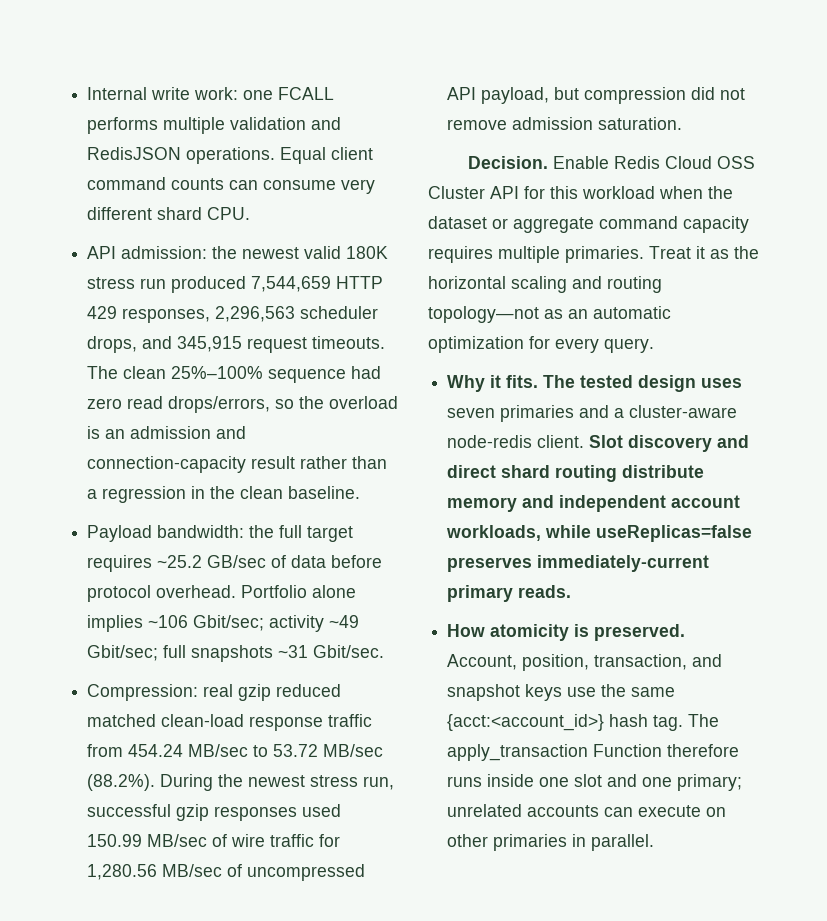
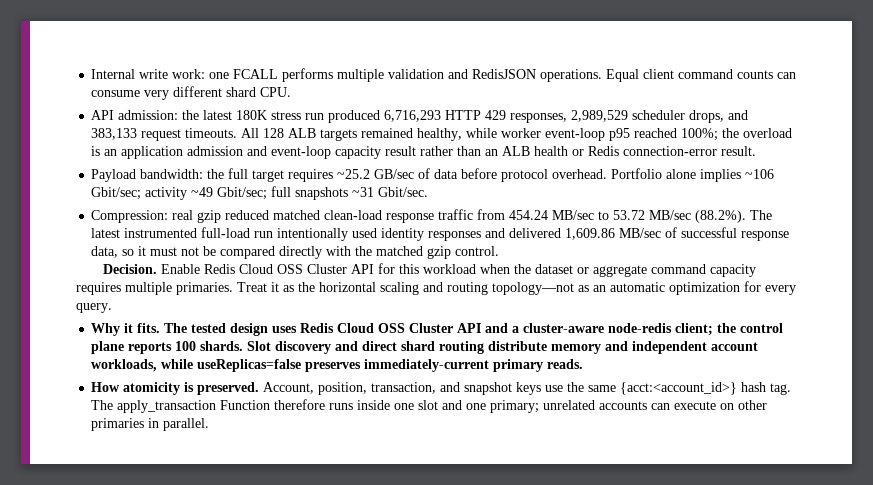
[242,246,342,259] newest valid -> [203,110,233,120] latest
[251,276,332,292] 7,544,659 -> [384,110,442,122] 6,716,293
[215,306,296,322] 2,296,563 -> [571,110,629,122] 2,989,529
[177,336,243,352] 345,915 -> [91,128,138,140] 383,133
[87,366,382,383] [87,396,295,413] The clean 25%–100% sequence had zero read drops/errors, so -> [241,128,719,141] All 128 ALB targets remained healthy, while worker event-loop p95 reached 100%;
(126, 434) none -> [121,146,184,159] application
[87,456,247,473] connection-capacity -> [271,146,382,159] event-loop capacity
[87,486,361,503] a regression in the clean baseline. -> [485,146,757,156] an ALB health or Redis connection-error result.
[160,774,395,791] [87,804,342,821] [87,834,341,847] [87,864,366,881] [447,87,746,104] [447,117,683,130] During the newest stress run, successful gzip responses used 150.99 MB/sec of wire traffic for 1,280.56 MB/sec of uncompressed API payload, but compression did not remove admission saturation. -> [750,210,773,220] [91,227,790,241] [91,246,500,259] The latest instrumented full-load run intentionally used identity responses and delivered 1,609.86 MB/sec of successful response data, so it must not be compared directly with the matched gzip control.
[447,405,738,422] [447,435,585,448] seven primaries and a cluster-aware node-redis client. -> [300,323,784,336] [91,341,244,354] Redis Cloud OSS Cluster API and a cluster-aware node-redis client; the control plane reports 100 shards.

